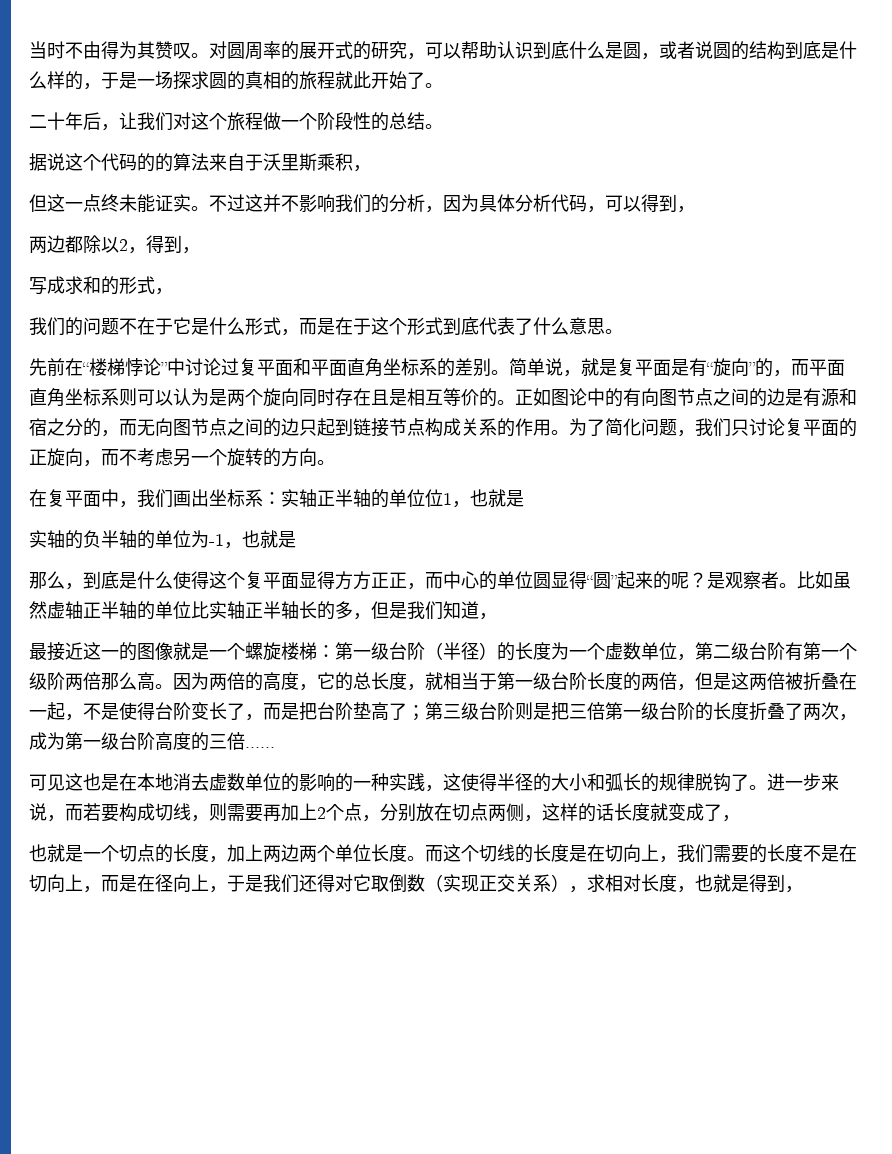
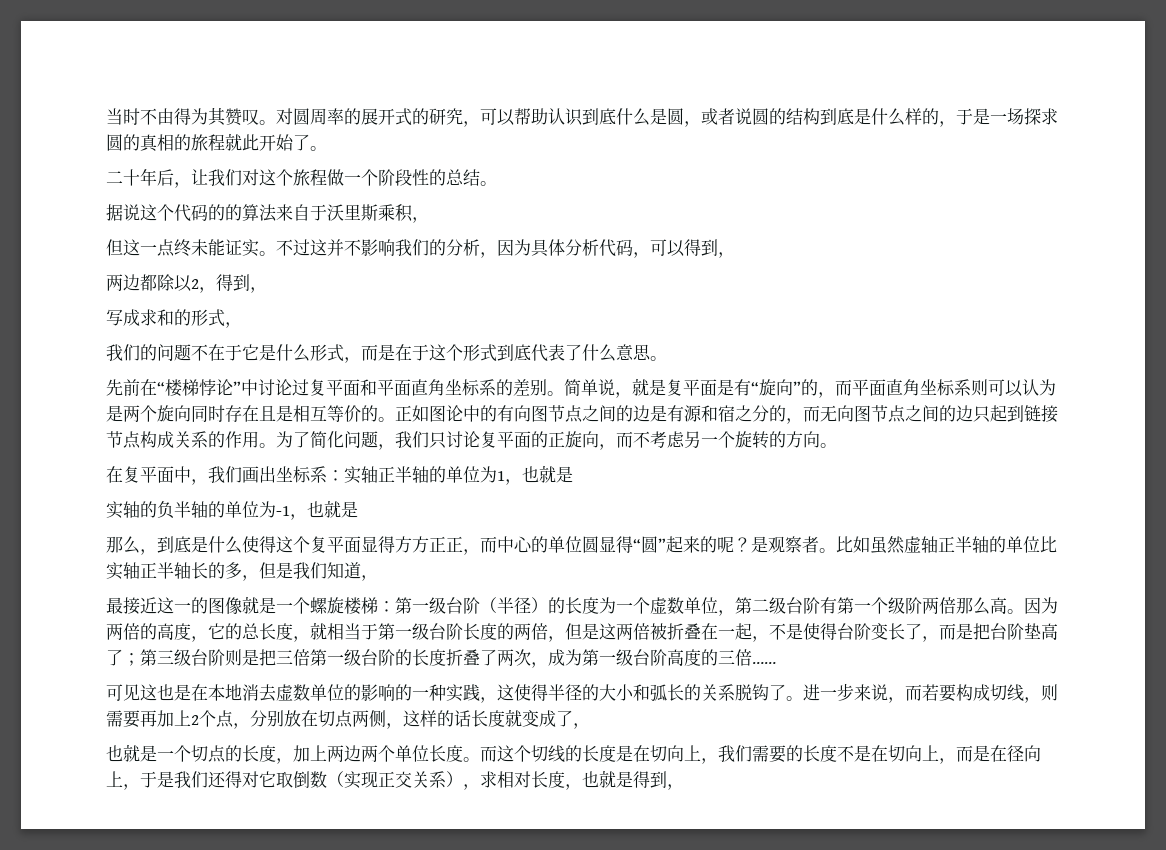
[425,489,443,507] 位 -> [480,466,497,483] 为
[659,773,695,791] 规律 -> [701,684,735,701] 关系

